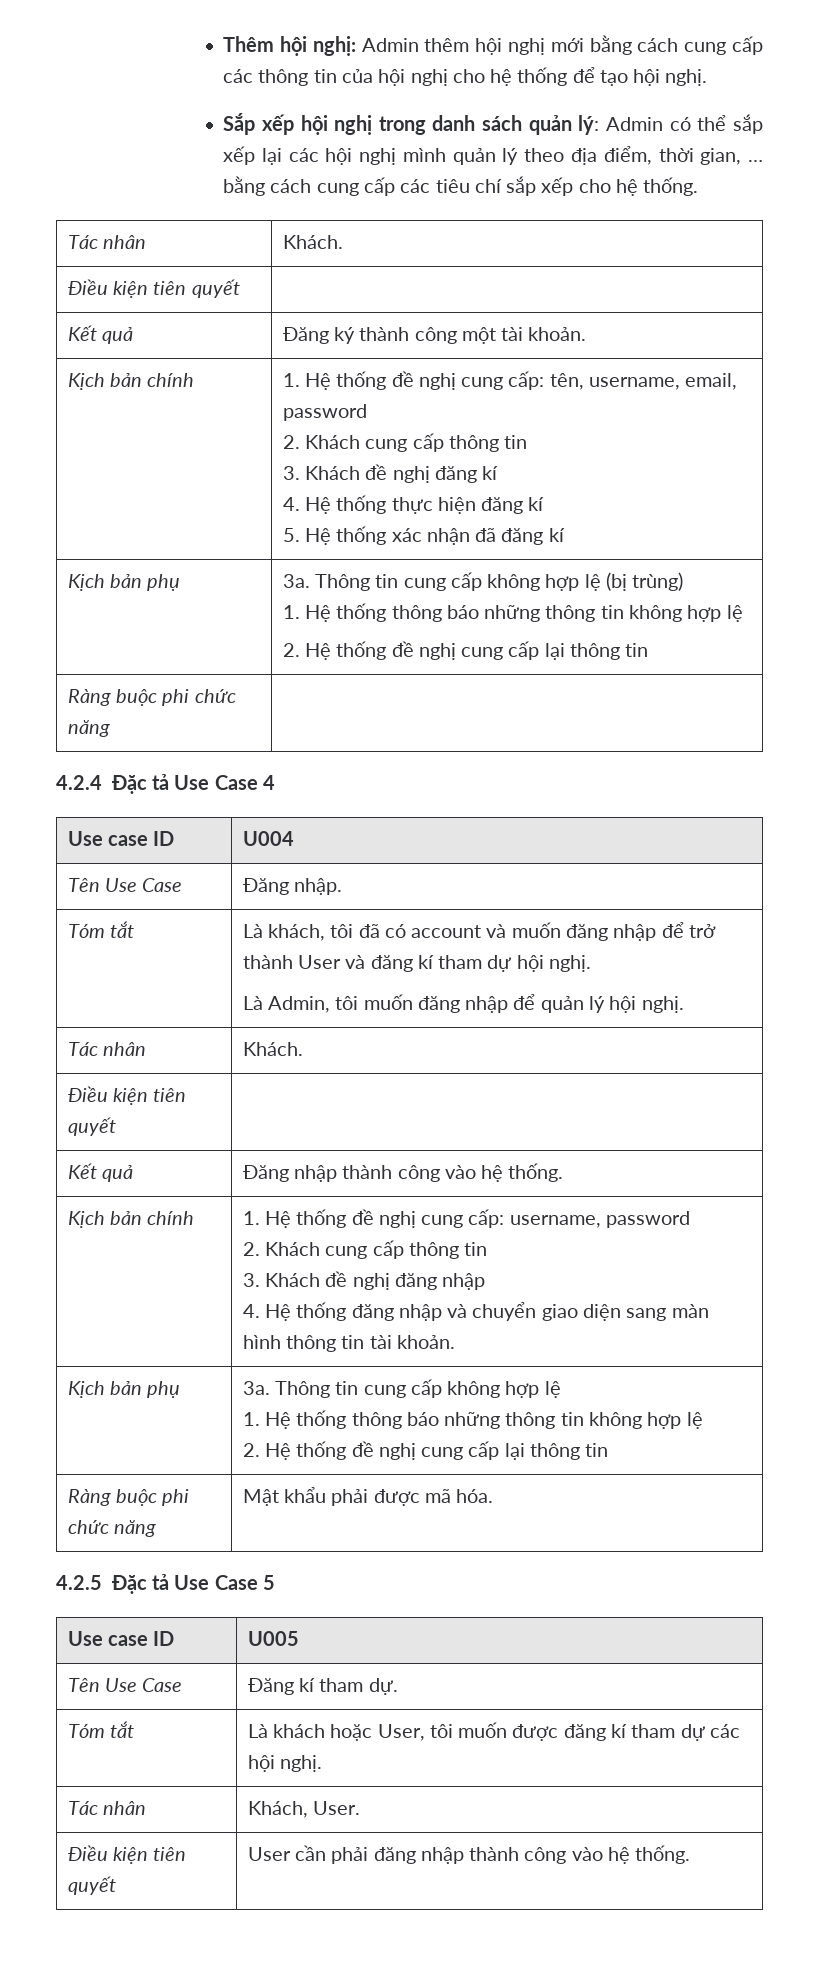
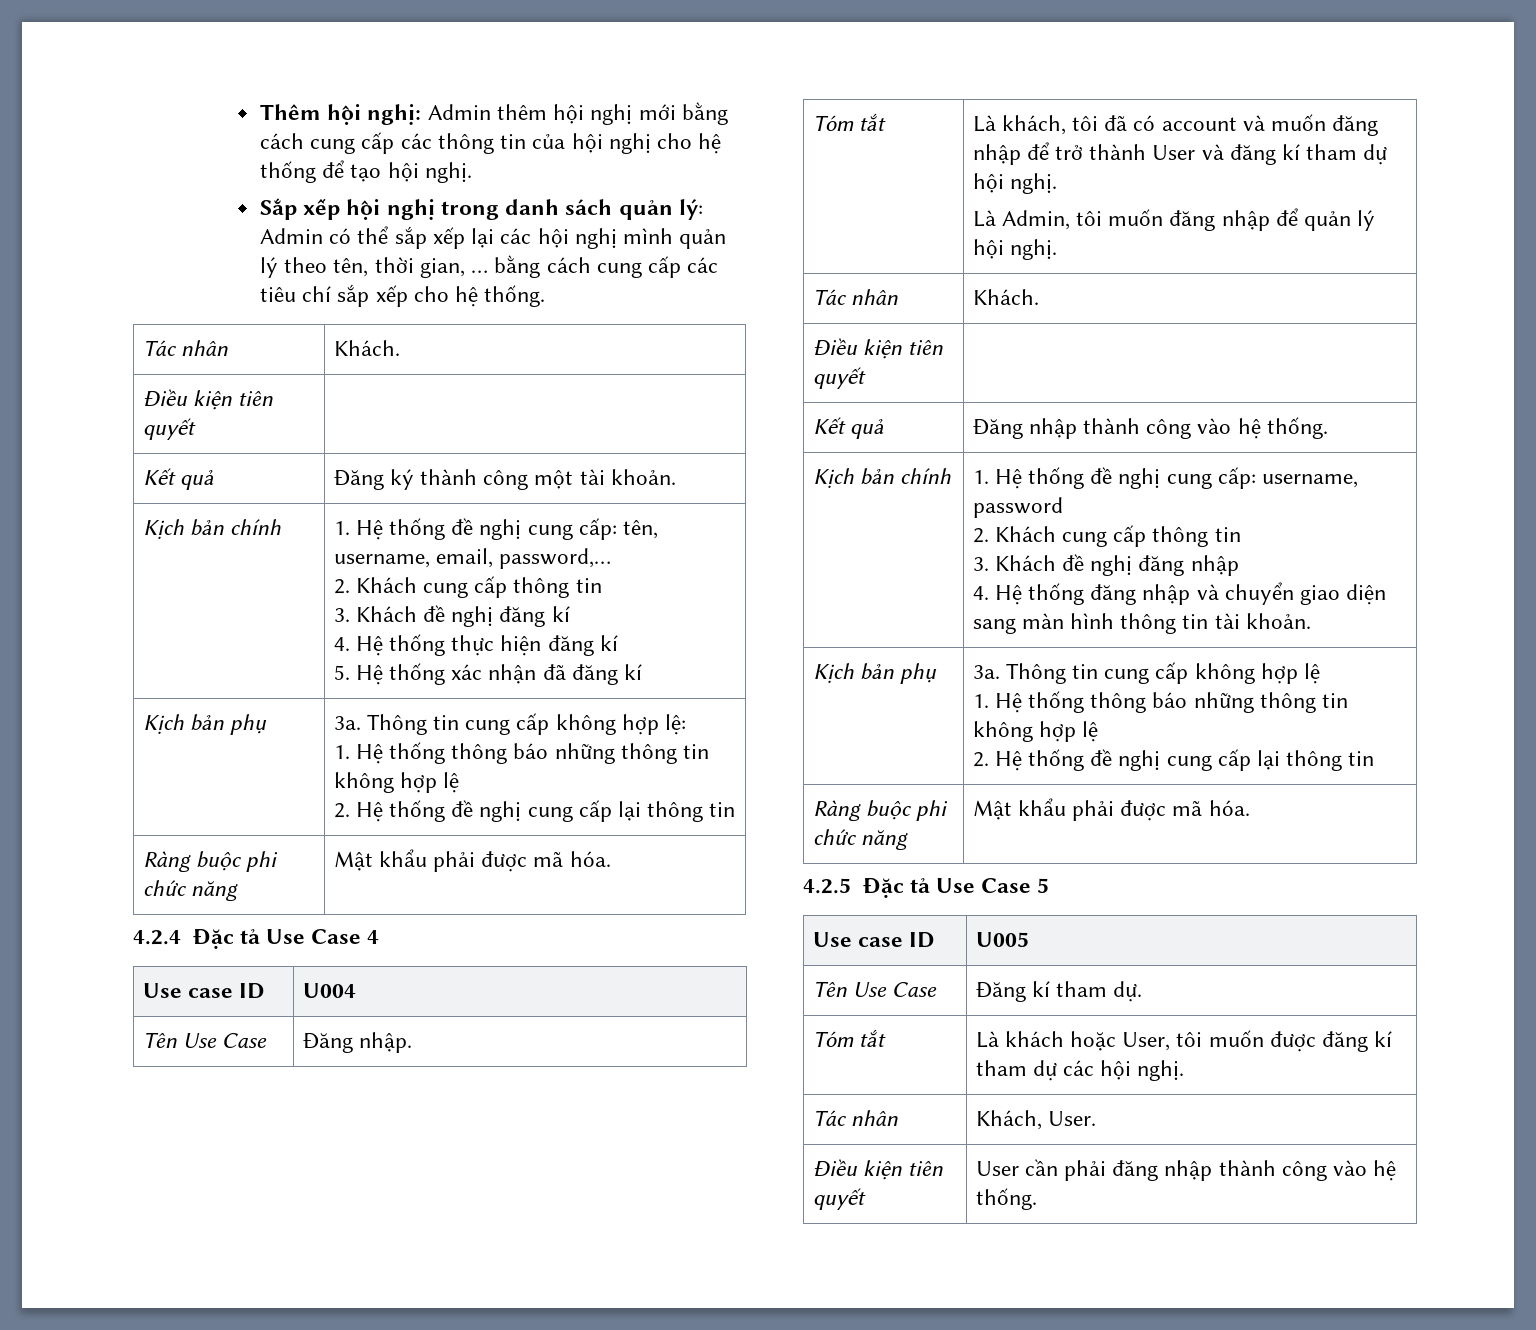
[570,146,652,165] địa điểm, -> [333,258,369,277] tên,
[282,404,367,421] password -> [499,548,612,569] password,…
[584,572,684,591] lệ (bị trùng) -> [665,714,687,735] lệ:
(110, 728) none -> [333,849,611,872] Mật khẩu phải được mã hóa.

